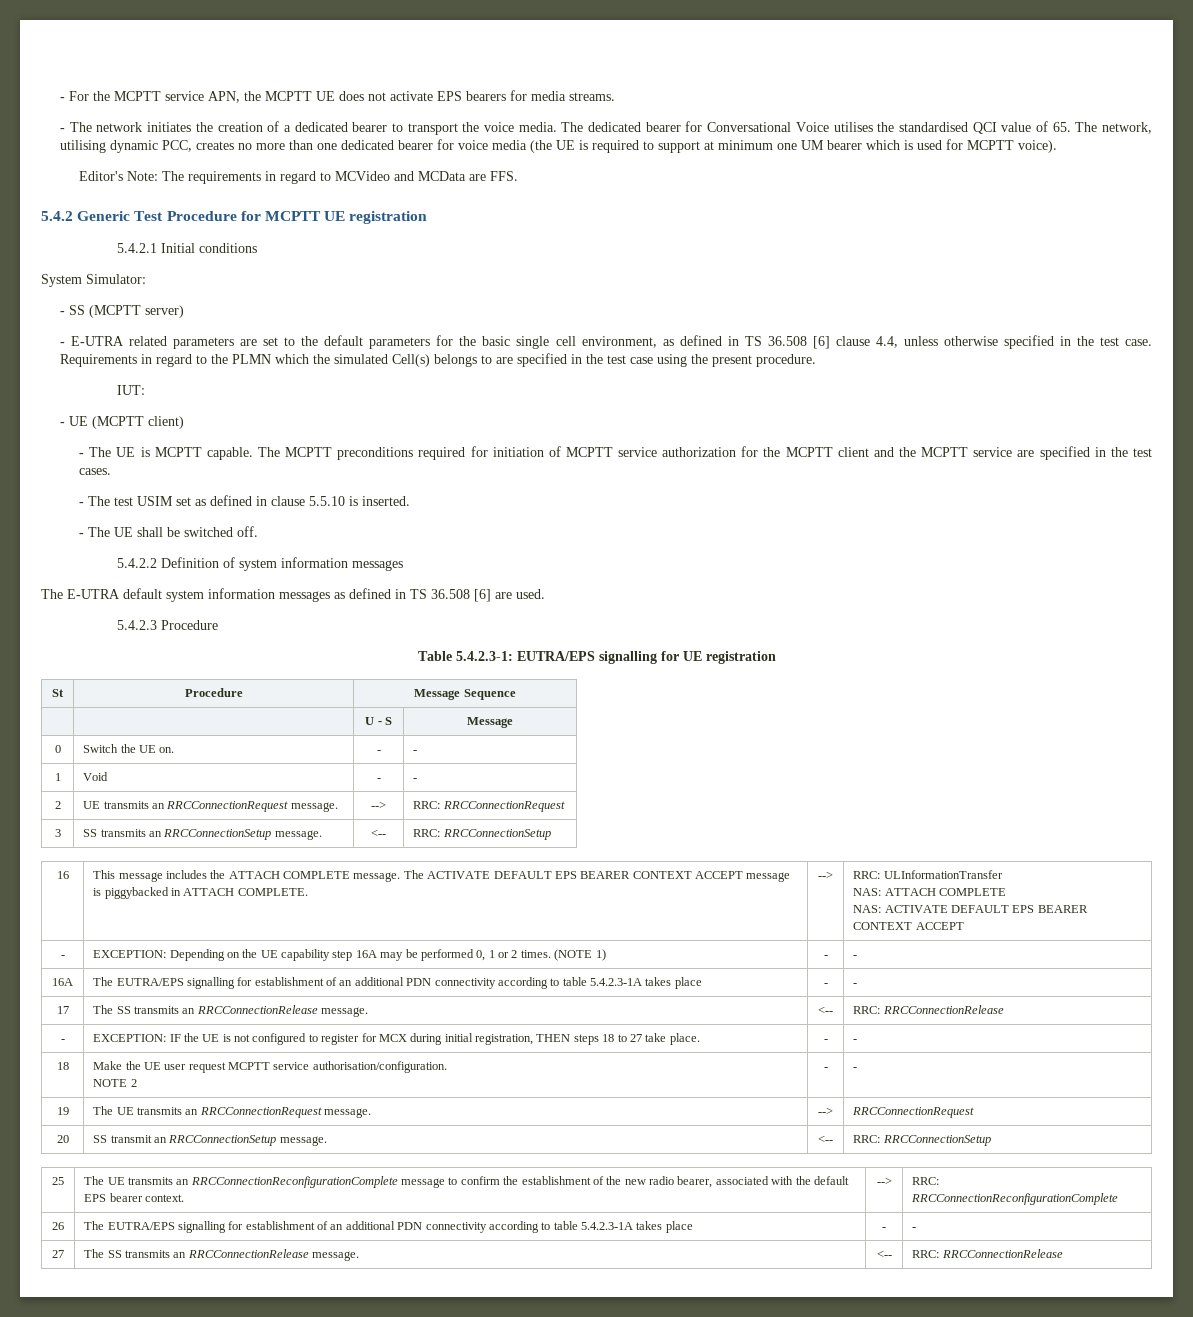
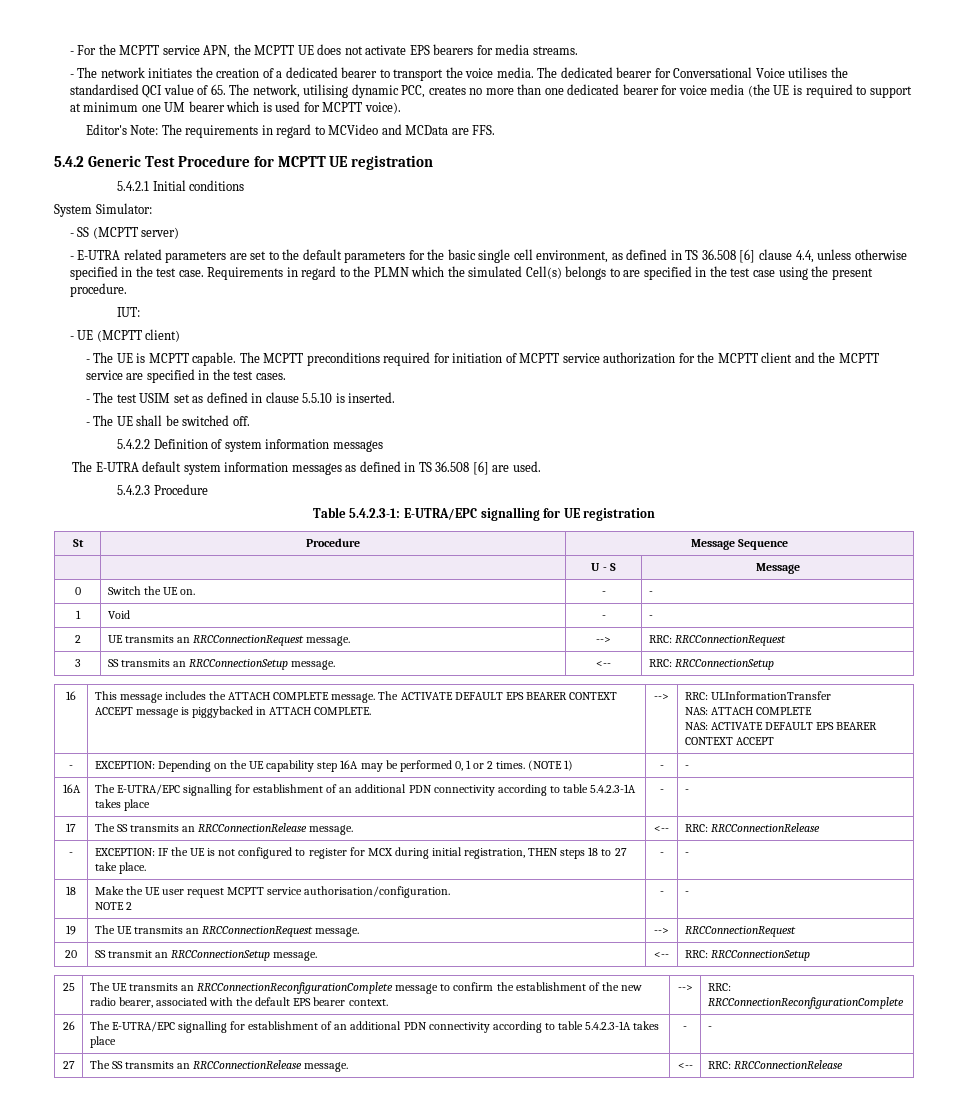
[516,651,595,661] EUTRA/EPS -> [403,508,477,520] E-UTRA/EPC
[116,978,184,986] EUTRA/EPS -> [116,784,180,795] E-UTRA/EPC
[107,1222,175,1230] EUTRA/EPS -> [111,1021,175,1032] E-UTRA/EPC

